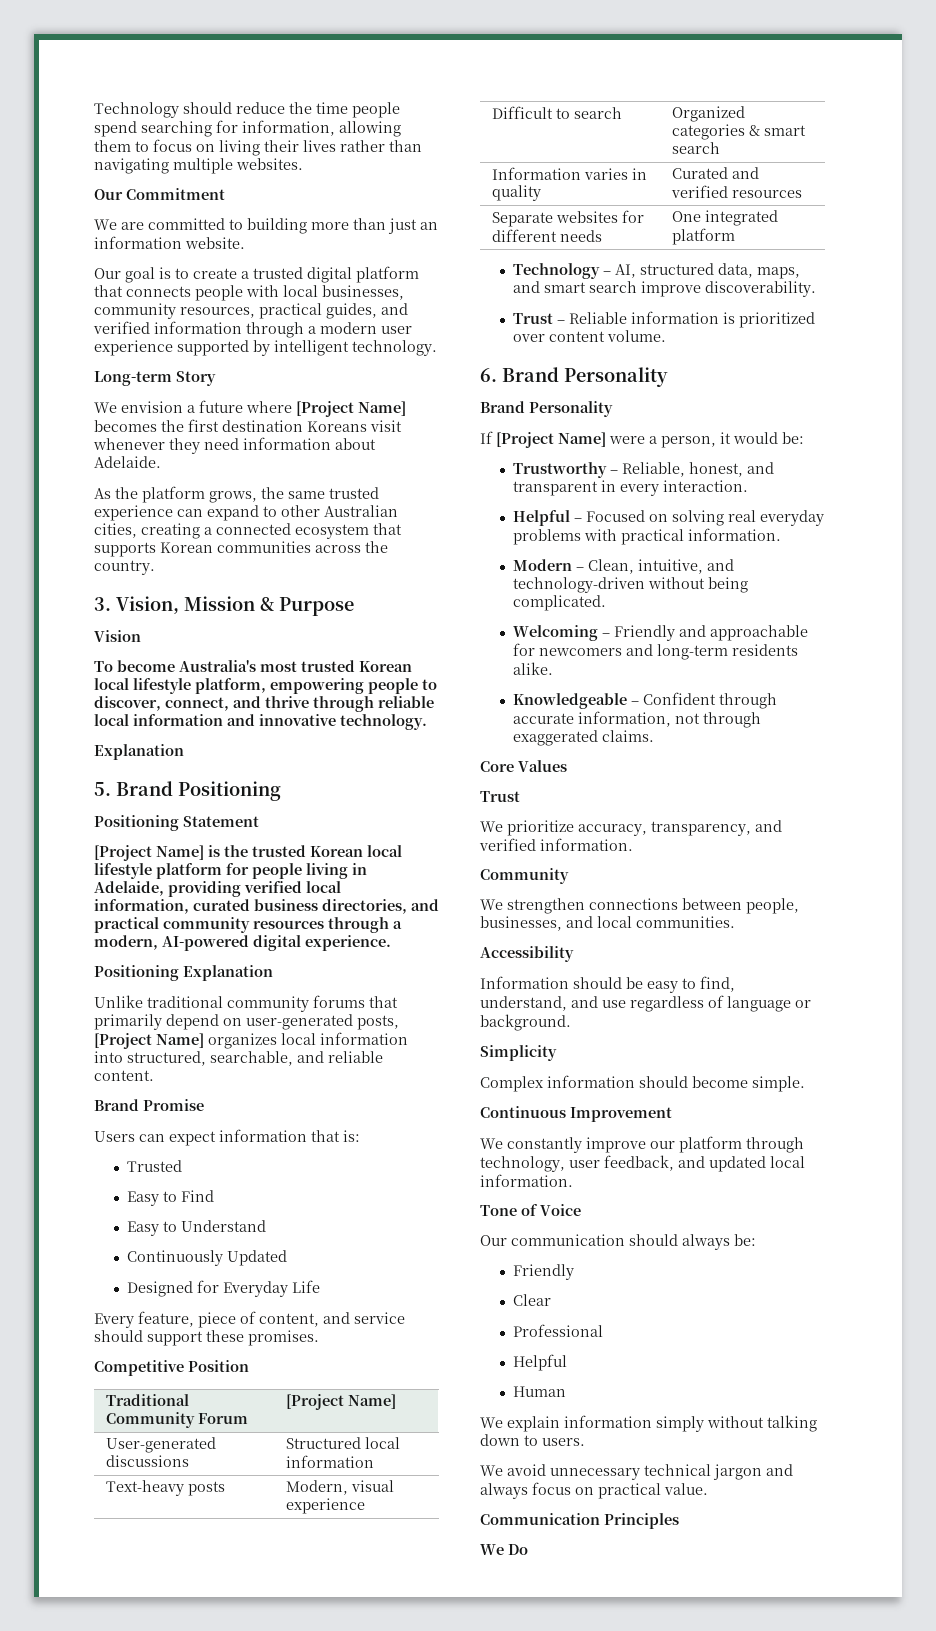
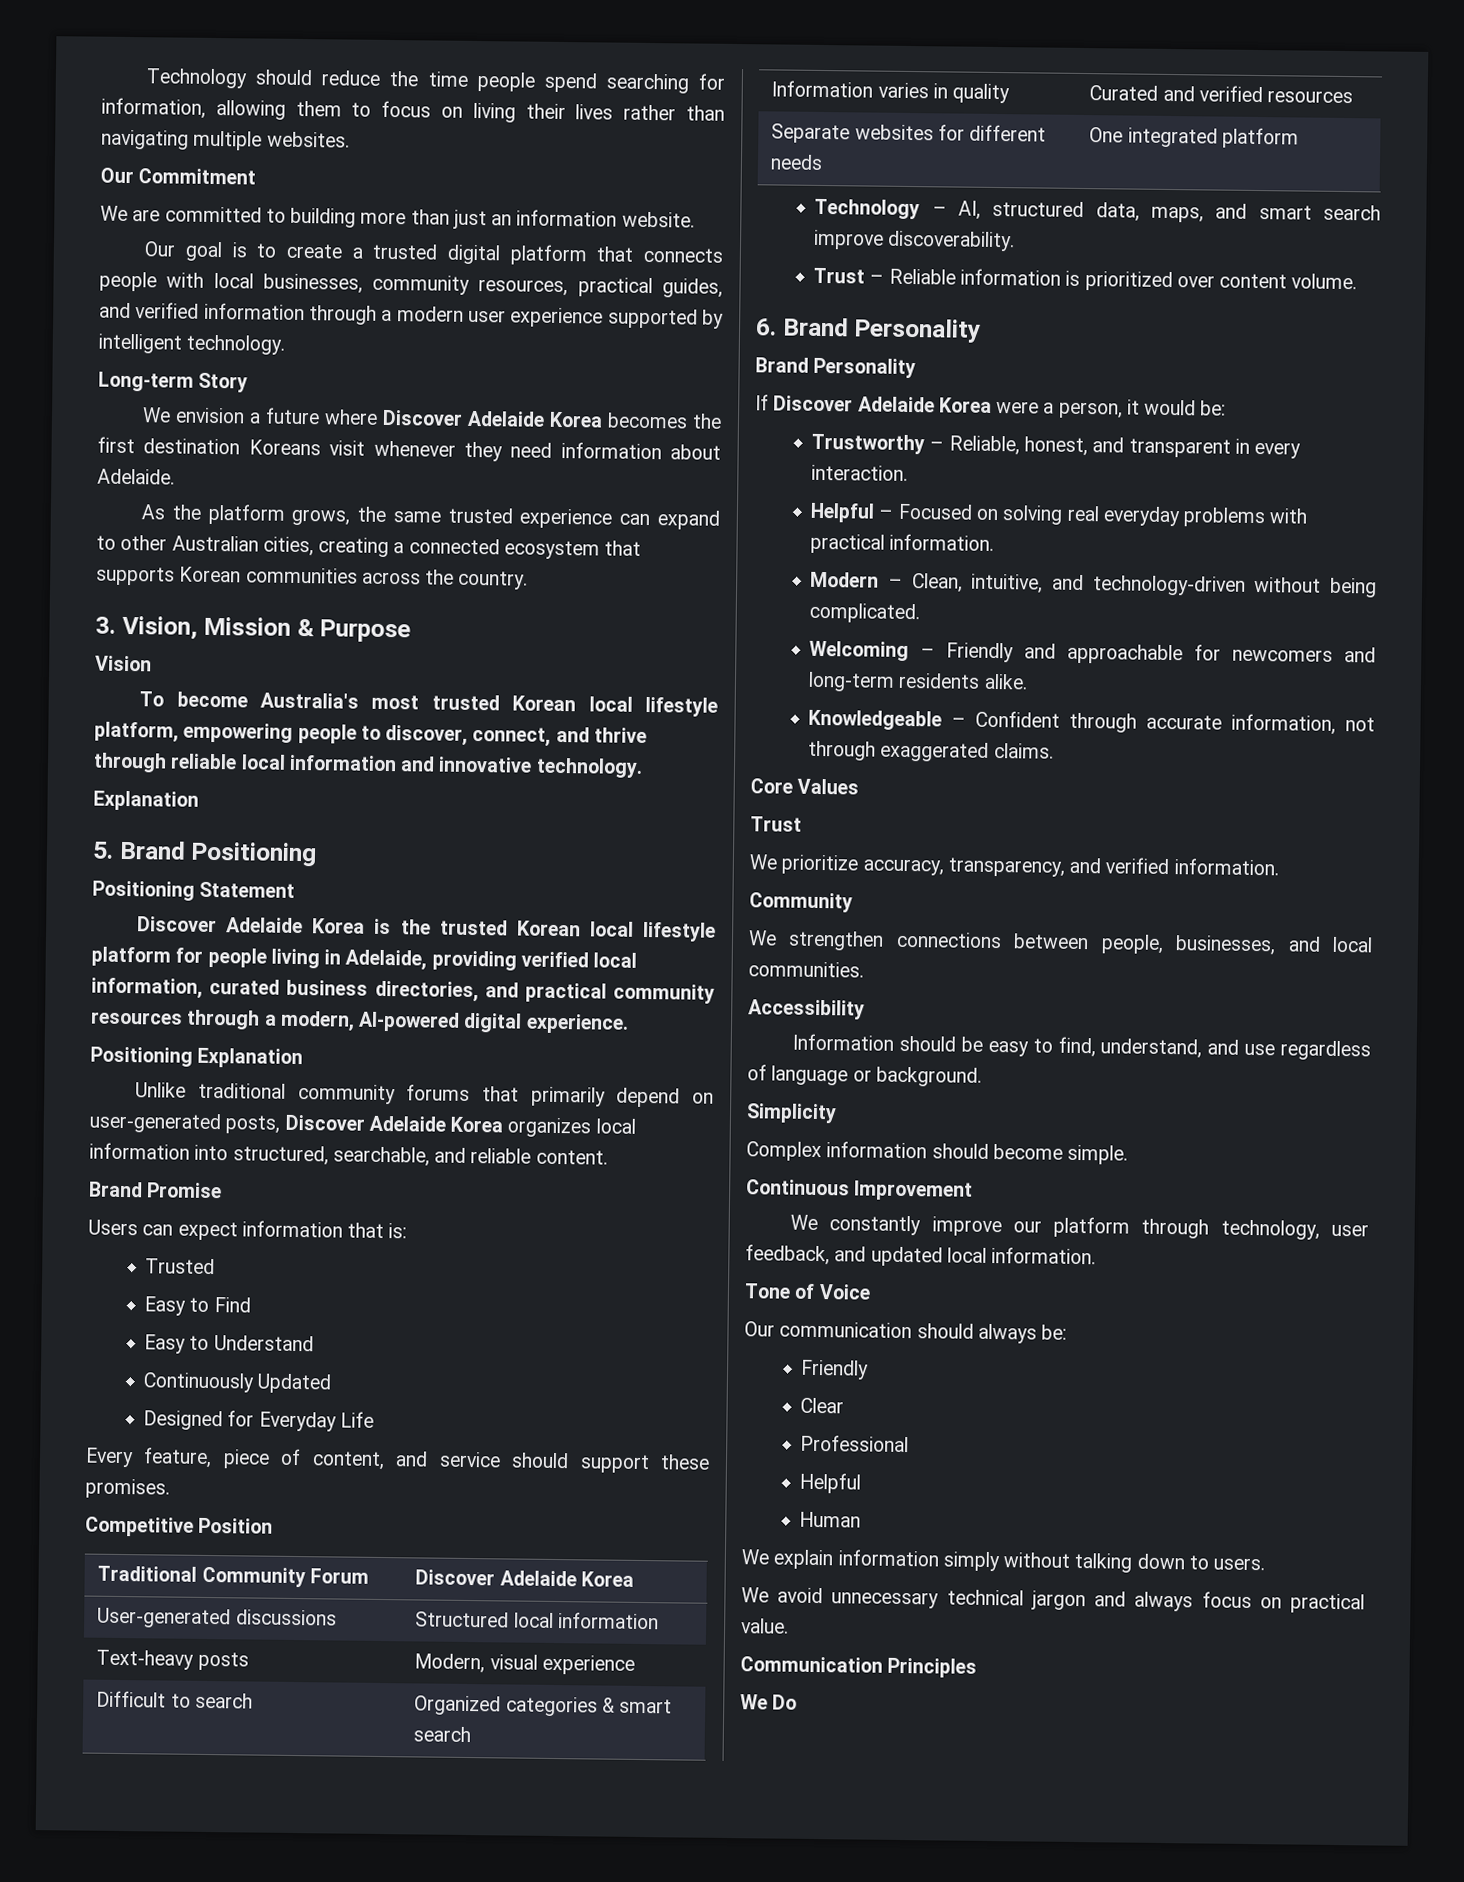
[296,401,406,417] [Project Name] -> [382,409,604,428] Discover Adelaide Korea
[94,845,204,861] [Project Name] -> [137,916,366,934] Discover Adelaide Korea
[94,1033,204,1049] [Project Name] -> [284,1114,504,1133] Discover Adelaide Korea
[285,1394,396,1410] [Project Name] -> [415,1569,634,1587] Discover Adelaide Korea
[496,432,606,448] [Project Name] -> [773,395,992,413] Discover Adelaide Korea

